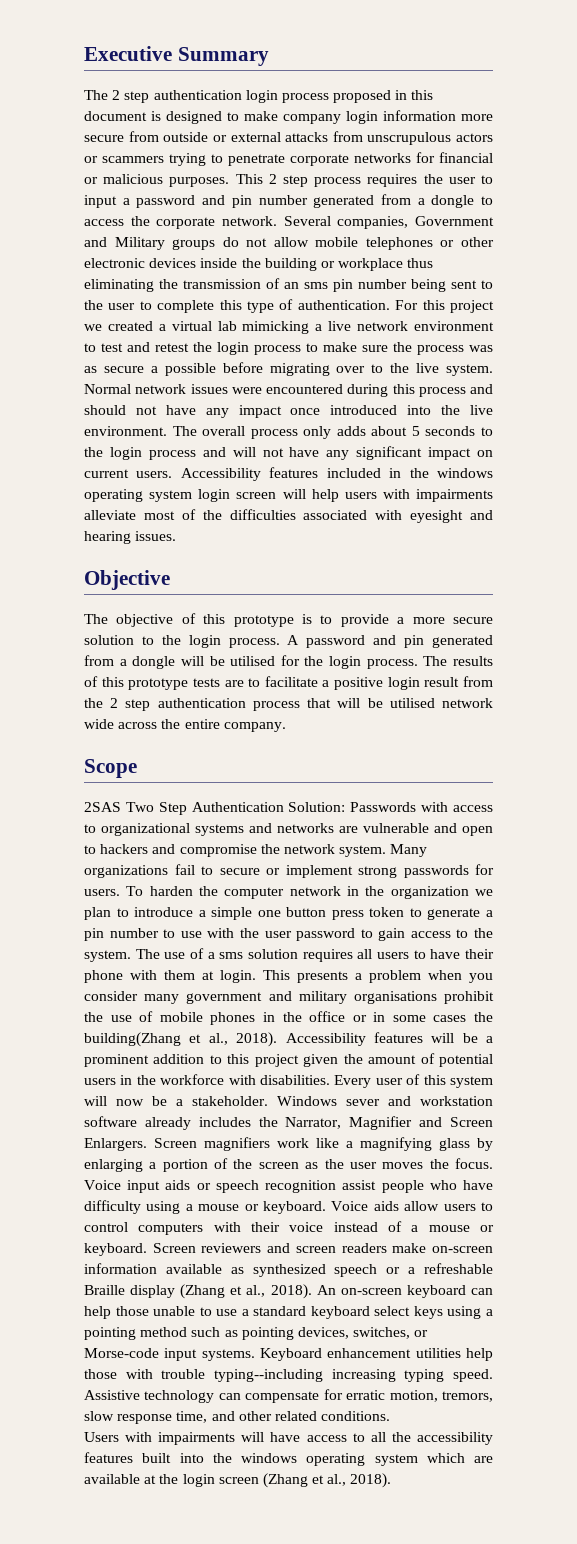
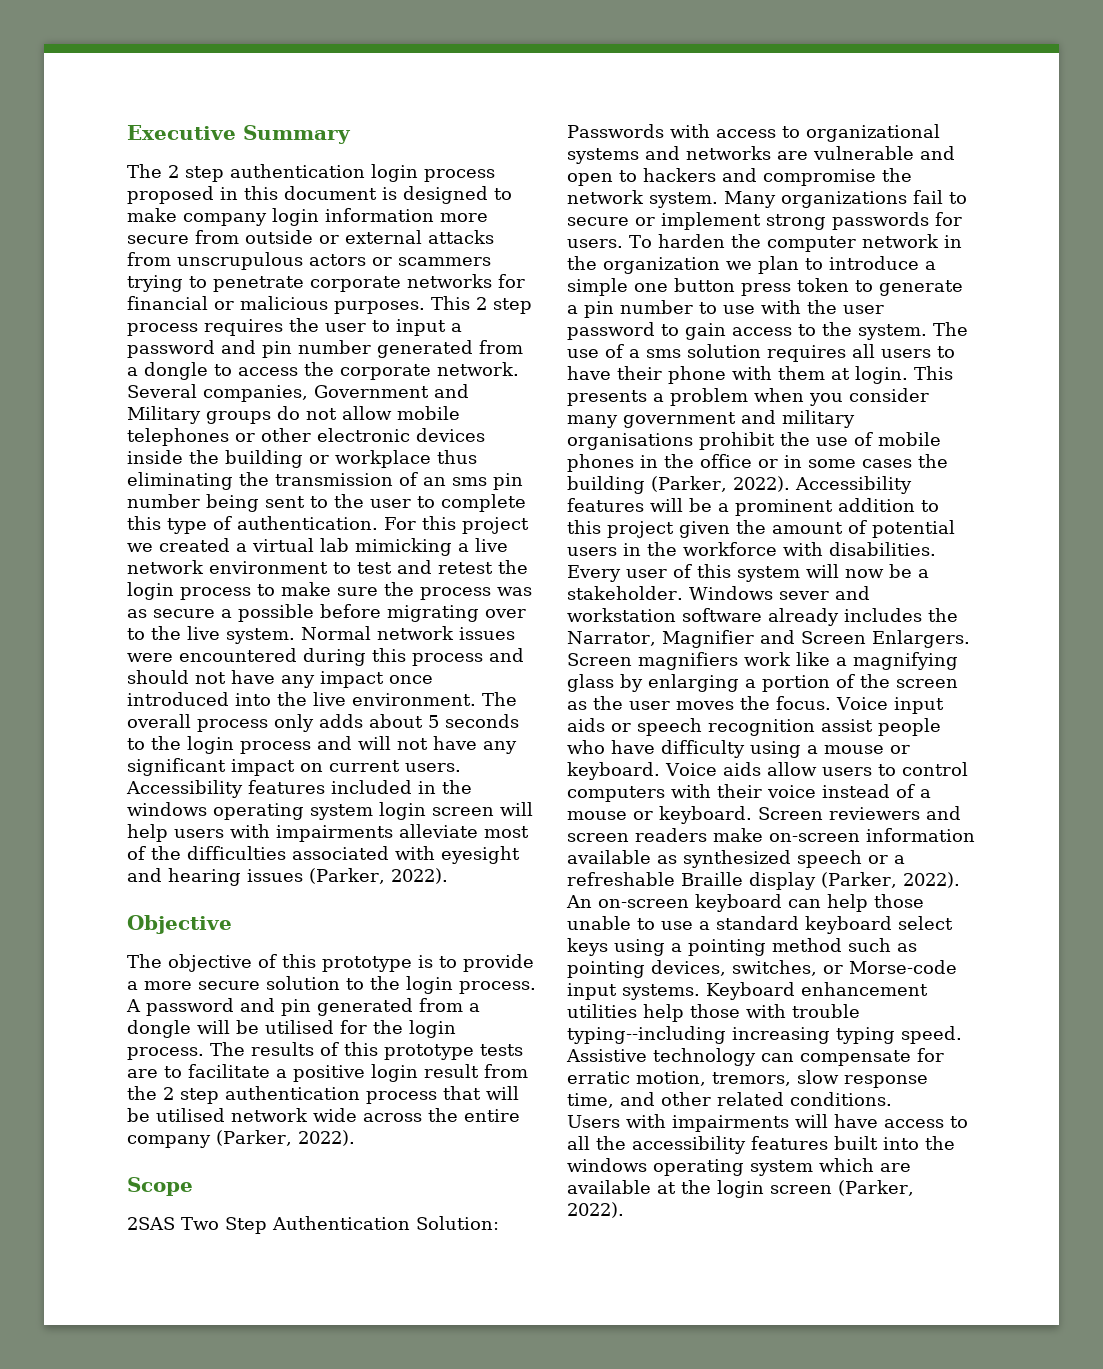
[135,531,177,541] issues. -> [247,868,448,884] issues (Parker, 2022).
[223,722,286,732] company. -> [127,1130,355,1148] company (Parker, 2022).
[84,1032,278,1047] building(Zhang et al., 2018). -> [567,476,790,494] building (Parker, 2022).
[180,1284,312,1299] (Zhang et al., 2018). -> [821,872,960,888] (Parker, 2022).
[262,1473,392,1488] (Zhang et al., 2018). -> [838,1180,914,1196] [567,1202,624,1218] (Parker, 2022).

